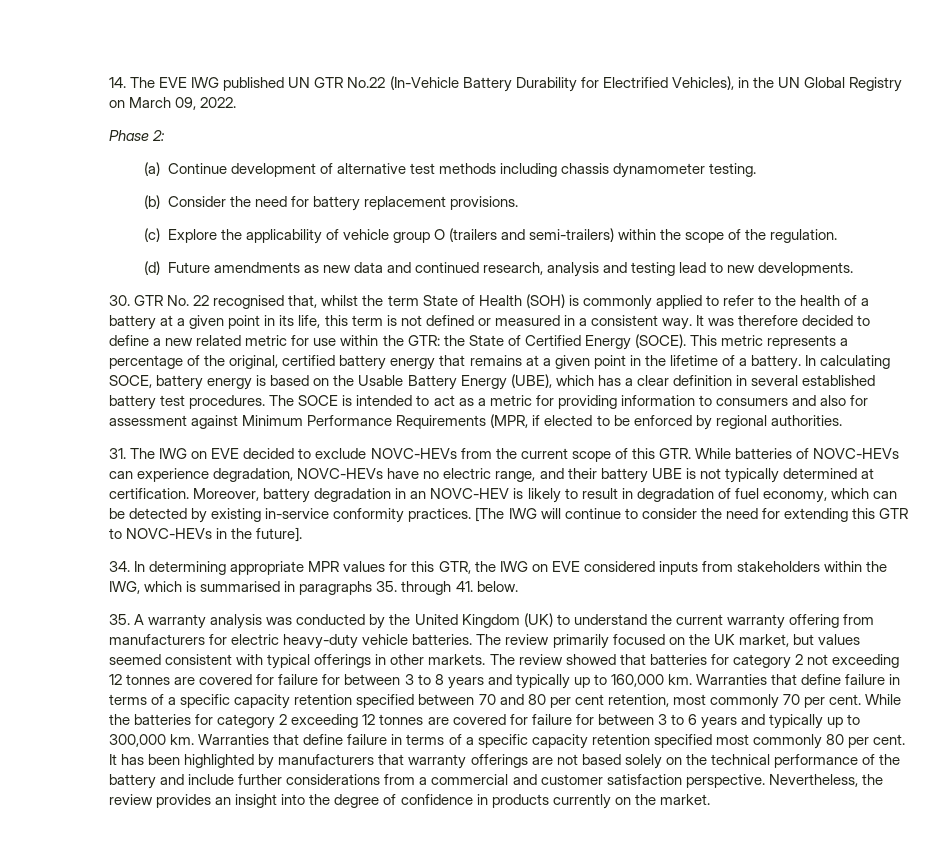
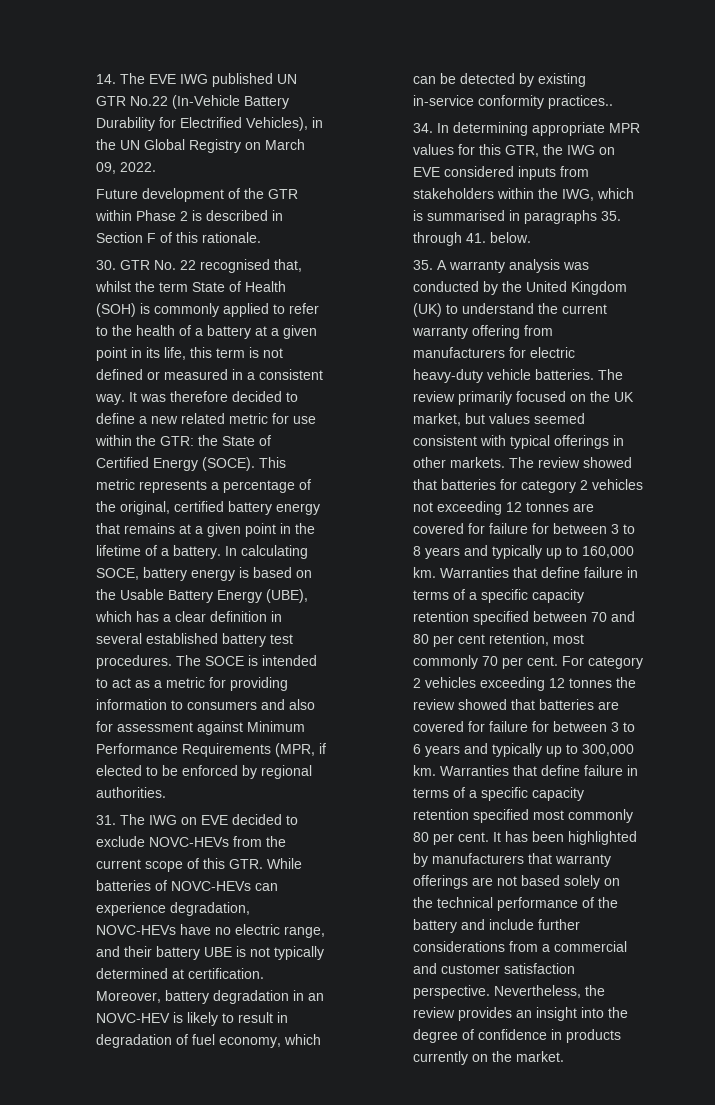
[109,130,166,141] [144,162,757,178] [144,195,519,211] [144,228,838,244] [144,261,854,277] Phase 2: // (a) Continue development of alternative test methods including chassis dynamometer testing. // (b) Consider the need for battery replacement provisions. // (c) Explore the applicability of vehicle group O (trailers and semi-trailers) within the scope of the regulation. // (d) Future amendments as new data and continued research, analysis and testing lead to new developments. -> [95,188,298,202] [94,210,283,221] [95,232,261,243] Future development of the GTR within Phase 2 is described in Section F of this rationale.
[408,507,909,522] [109,527,303,542] practices. [The IWG will continue to consider the need for extending this GTR to NOVC-HEVs in the future]. -> [547,95,613,109] practices..
(803, 659) none -> [591,479,643,490] vehicles
[865,694,902,705] [109,714,424,729] While the batteries for category 2 exceeding 12 tonnes -> [561,656,643,669] [412,677,636,691] [412,699,594,710] For category 2 vehicles exceeding 12 tonnes the review showed that batteries

